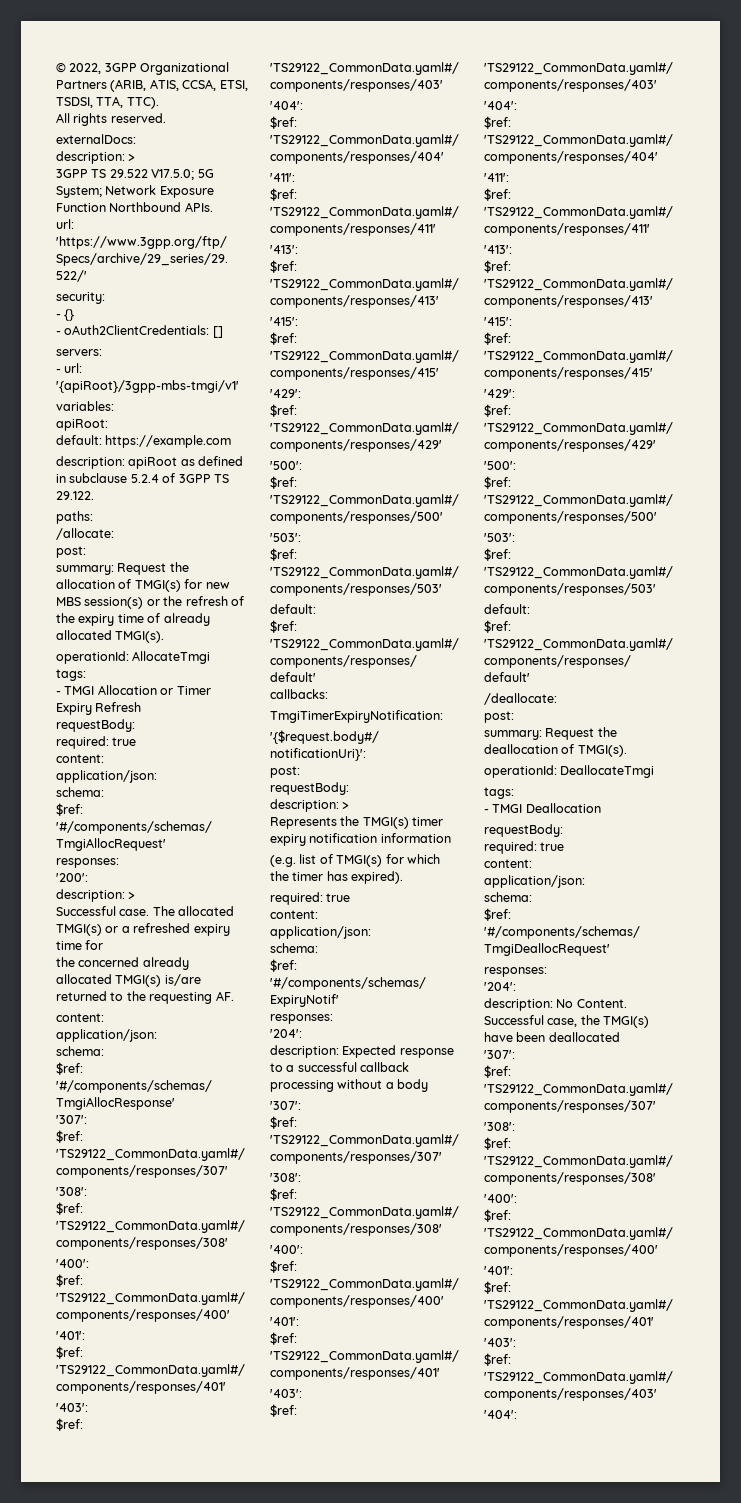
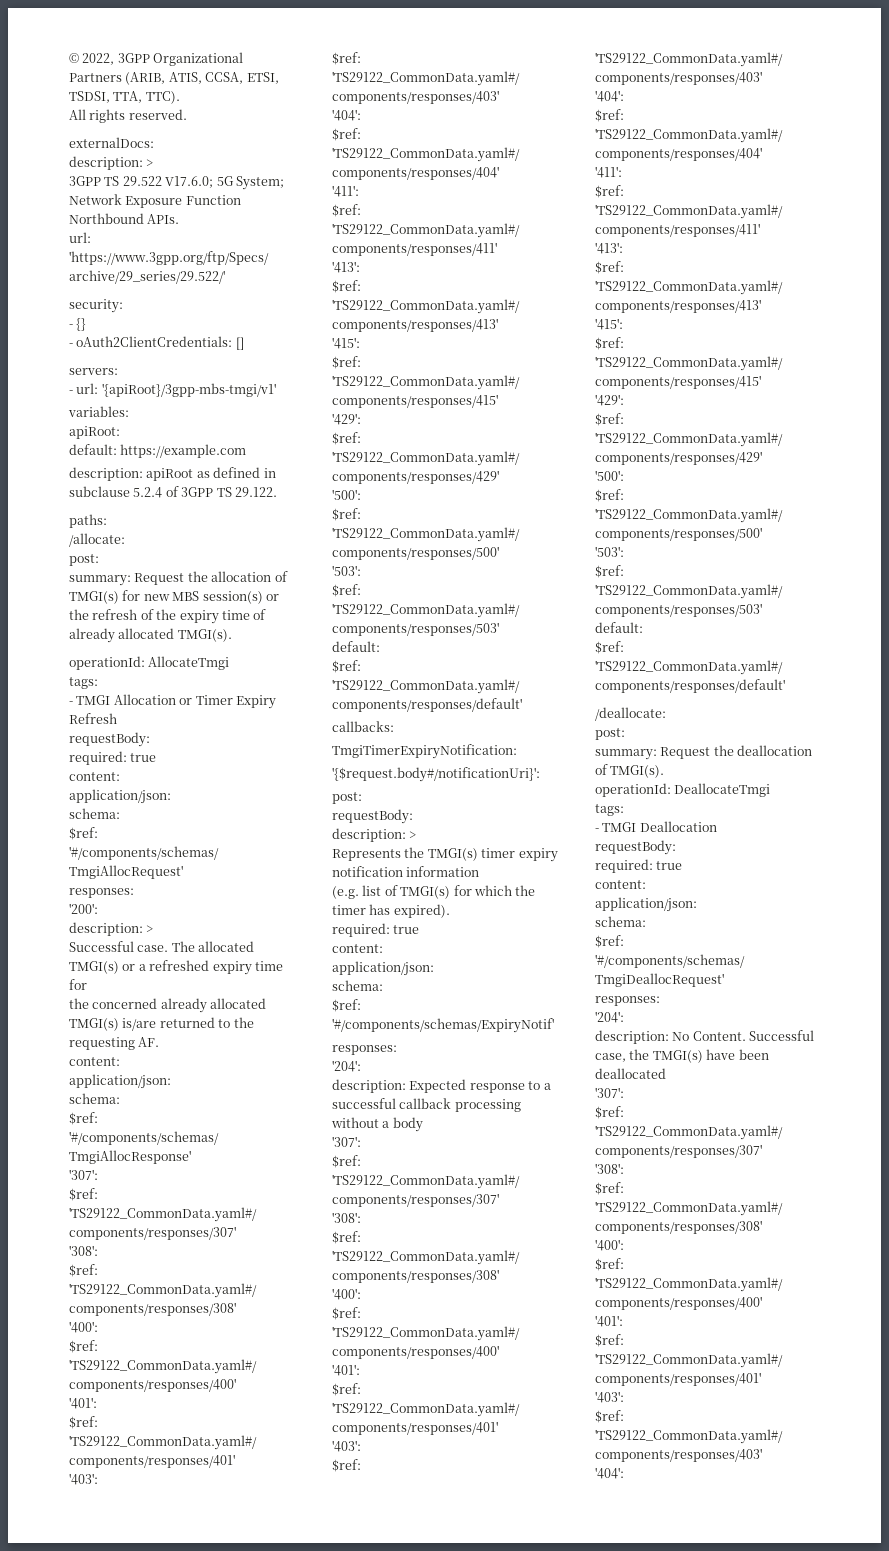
[151,169,195,180] V17.5.0; -> [165,176,214,188] V17.6.0;

